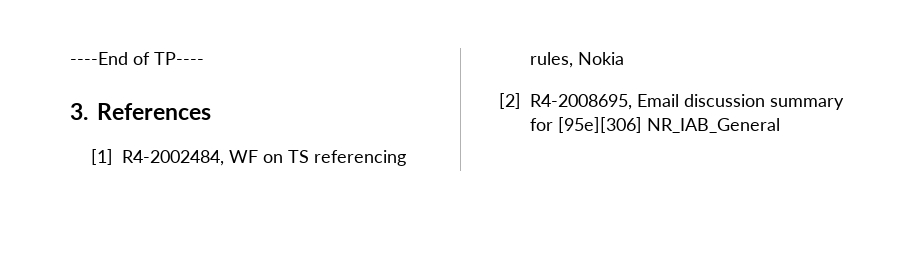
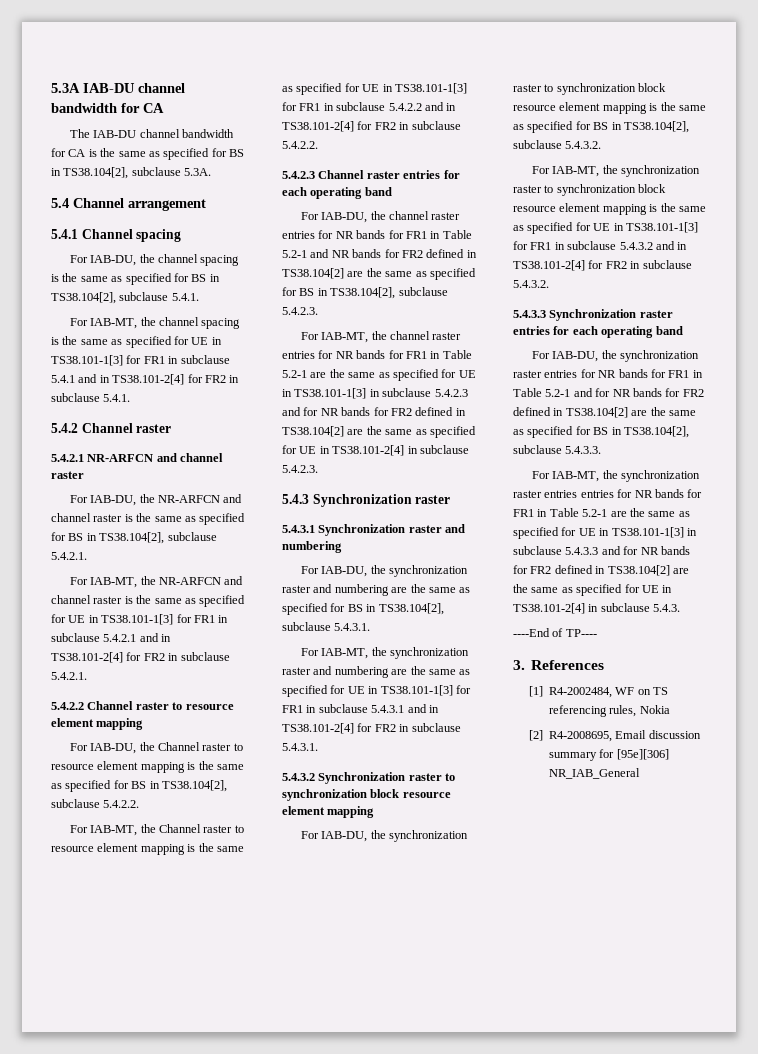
(70, 58) none -> [51,83,185,93] [51,103,164,113] [69,129,235,138] [51,148,244,160] [51,167,212,179] [51,198,206,211] [51,229,182,242] [69,254,240,266] [51,273,220,285] [51,292,199,304] [69,317,241,329] [51,336,222,348] [51,355,230,366] [51,374,240,385] [51,393,131,402] [51,423,172,433] [51,453,224,462] [51,471,84,479] [69,494,243,506] [51,513,246,525] [51,532,217,544] [51,552,87,560] [69,576,244,588] [51,595,246,607] [51,614,229,625] [51,633,172,642] [51,652,230,663] [51,672,87,680] [51,701,234,710] [51,718,144,730] [69,742,243,754] [51,761,244,773] [51,780,227,792] [51,799,140,808] [69,824,244,836] [51,843,244,855] [282,83,467,95] [282,102,457,111] [282,121,461,132] [282,141,318,149] [282,170,460,179] [282,187,392,199] [300,211,461,223] [282,230,472,239] [282,249,477,258] [282,268,476,280] [282,287,448,299] [282,307,318,315] [300,331,462,343] [282,350,472,359] [282,369,476,381] [282,388,468,399] [282,407,466,416] [282,426,476,438] [282,445,469,456] [282,465,318,473] [282,494,451,507] [282,524,466,536] [282,541,342,553] [300,565,469,577] [282,584,471,596] [282,603,444,615] [282,622,371,631] [300,647,470,659] [282,666,471,678] [282,685,471,697] [282,704,439,713] [282,723,461,734] [282,743,318,751] [282,772,456,784] [282,789,451,801] [282,806,375,818] [300,830,469,842] [513,83,667,95] [513,102,706,114] [513,121,689,133] [513,140,602,149] [531,165,701,177] [513,184,667,196] [513,203,706,215] [513,222,698,234] [513,241,688,250] [513,260,692,271] [513,280,549,288] [513,309,673,321] [513,326,683,338] [531,350,700,362] [513,369,703,378] [513,388,704,397] [513,407,696,418] [513,426,689,438] [513,445,602,454] [531,470,701,482] [513,489,703,498] [513,508,690,517] [513,527,697,539] [513,546,690,555] [513,565,689,576] [513,584,673,596] [513,603,681,614] 5.3A IAB-DU channel bandwidth for CA // The IAB-DU channel bandwidth for CA is the same as specified for BS in TS38.104[2], subclause 5.3A. // 5.4 Channel arrangement // 5.4.1 Channel spacing // For IAB-DU, the channel spacing is the same as specified for BS in TS38.104[2], subclause 5.4.1. // For IAB-MT, the channel spacing is the same as specified for UE in TS38.101-1[3] for FR1 in subclause 5.4.1 and in TS38.101-2[4] for FR2 in subclause 5.4.1. // 5.4.2 Channel raster // 5.4.2.1 NR-ARFCN and channel raster // For IAB-DU, the NR-ARFCN and channel raster is the same as specified for BS in TS38.104[2], subclause 5.4.2.1. // For IAB-MT, the NR-ARFCN and channel raster is the same as specified for UE in TS38.101-1[3] for FR1 in subclause 5.4.2.1 and in TS38.101-2[4] for FR2 in subclause 5.4.2.1. // 5.4.2.2 Channel raster to resource element mapping // For IAB-DU, the Channel raster to resource element mapping is the same as specified for BS in TS38.104[2], subclause 5.4.2.2. // For IAB-MT, the Channel raster to resource element mapping is the same as specified for UE in TS38.101-1[3] for FR1 in subclause 5.4.2.2 and in TS38.101-2[4] for FR2 in subclause 5.4.2.2. // 5.4.2.3 Channel raster entries for each operating band // For IAB-DU, the channel raster entries for NR bands for FR1 in Table 5.2-1 and NR bands for FR2 defined in TS38.104[2] are the same as specified for BS in TS38.104[2], subclause 5.4.2.3. // For IAB-MT, the channel raster entries for NR bands for FR1 in Table 5.2-1 are the same as specified for UE in TS38.101-1[3] in subclause 5.4.2.3 and for NR bands for FR2 defined in TS38.104[2] are the same as specified for UE in TS38.101-2[4] in subclause 5.4.2.3. // 5.4.3 Synchronization raster // 5.4.3.1 Synchronization raster and numbering // For IAB-DU, the synchronization raster and numbering are the same as specified for BS in TS38.104[2], subclause 5.4.3.1. // For IAB-MT, the synchronization raster and numbering are the same as specified for UE in TS38.101-1[3] for FR1 in subclause 5.4.3.1 and in TS38.101-2[4] for FR2 in subclause 5.4.3.1. // 5.4.3.2 Synchronization raster to synchronization block resource element mapping // For IAB-DU, the synchronization raster to synchronization block resource element mapping is the same as specified for BS in TS38.104[2], subclause 5.4.3.2. // For IAB-MT, the synchronization raster to synchronization block resource element mapping is the same as specified for UE in TS38.101-1[3] for FR1 in subclause 5.4.3.2 and in TS38.101-2[4] for FR2 in subclause 5.4.3.2. // 5.4.3.3 Synchronization raster entries for each operating band // For IAB-DU, the synchronization raster entries for NR bands for FR1 in Table 5.2-1 and for NR bands for FR2 defined in TS38.104[2] are the same as specified for BS in TS38.104[2], subclause 5.4.3.3. // For IAB-MT, the synchronization raster entries entries for NR bands for FR1 in Table 5.2-1 are the same as specified for UE in TS38.101-1[3] in subclause 5.4.3.3 and for NR bands for FR2 defined in TS38.104[2] are the same as specified for UE in TS38.101-2[4] in subclause 5.4.3. //

